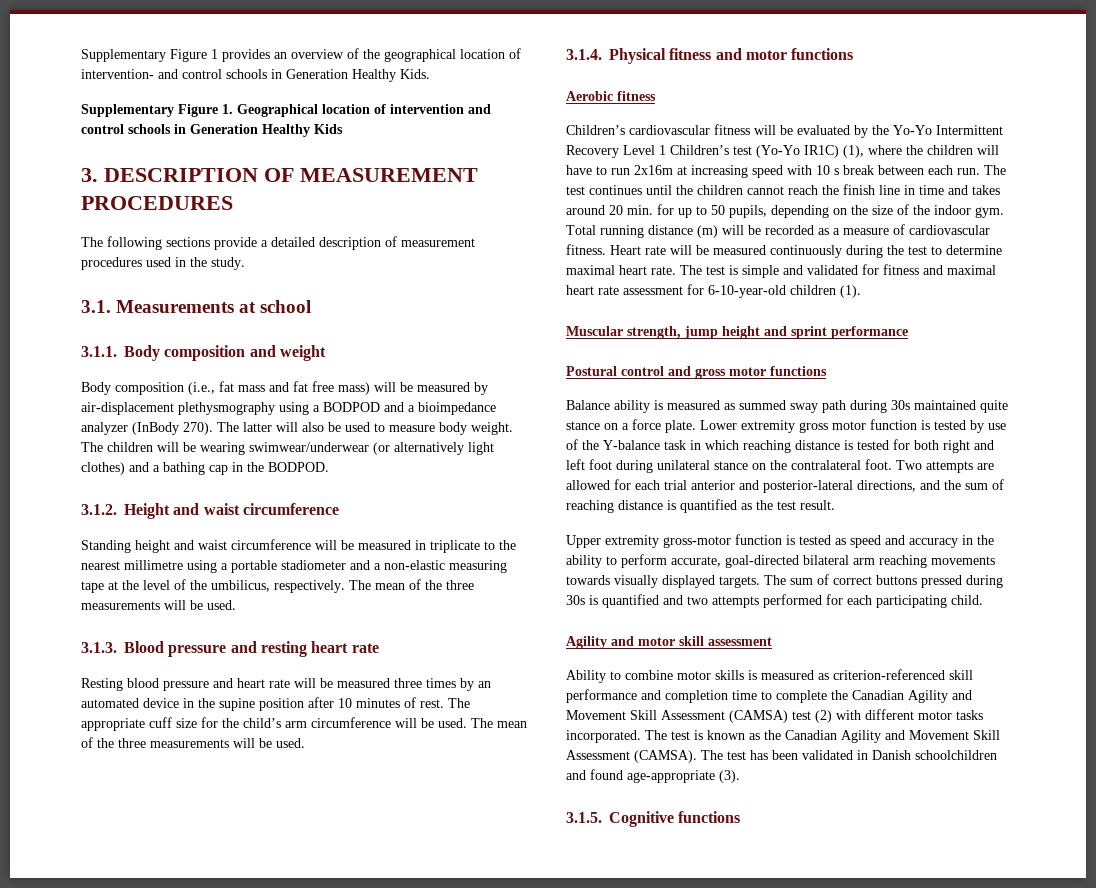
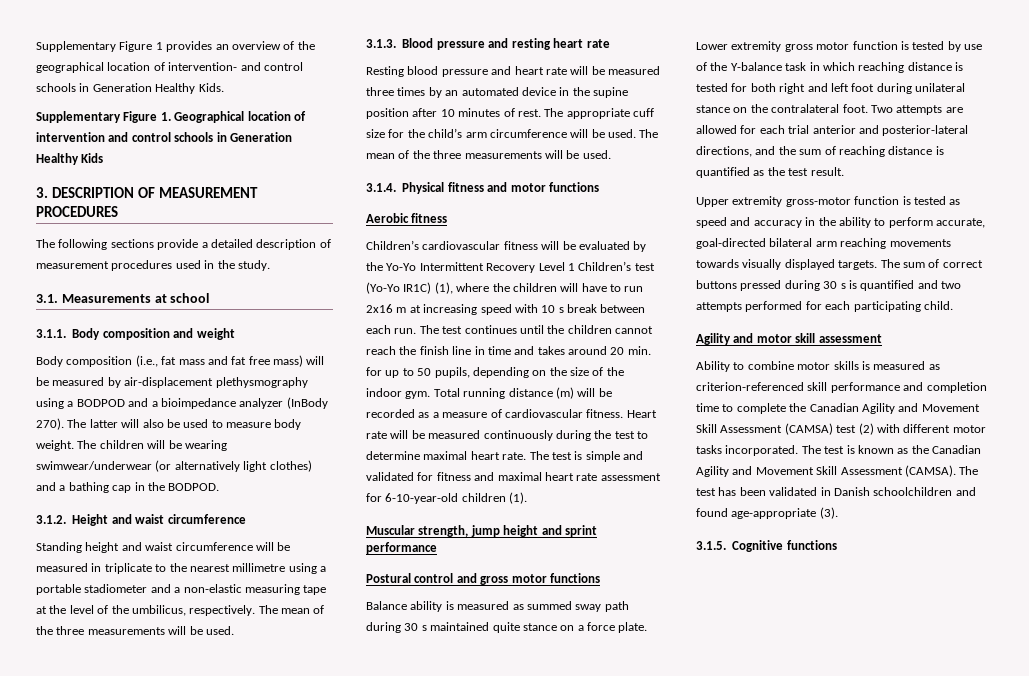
[634,165,673,175] 2x16m -> [366,304,407,313] 2x16 m
[891,400,910,410] 30s -> [404,623,427,631] 30 s
[566,595,585,605] 30s -> [823,281,846,289] 30 s

